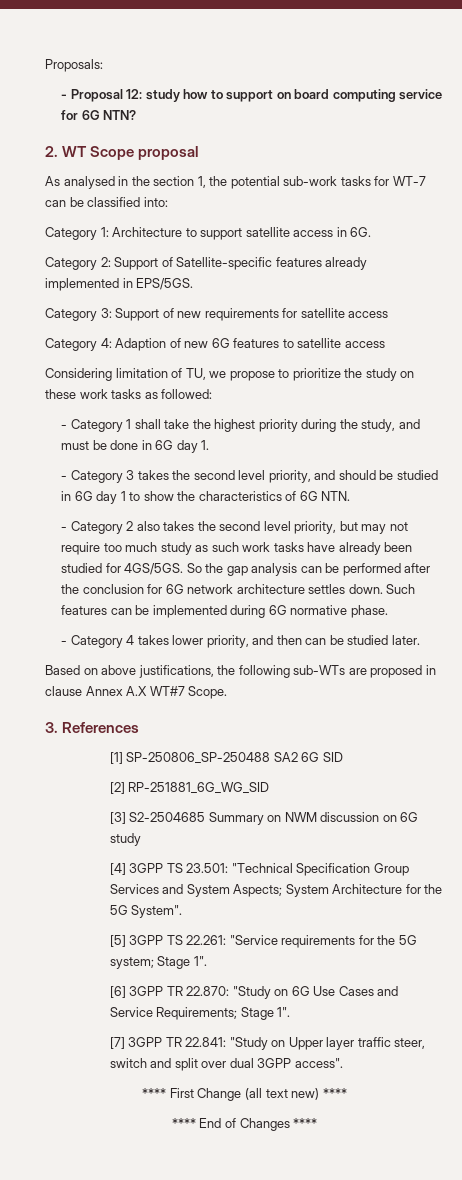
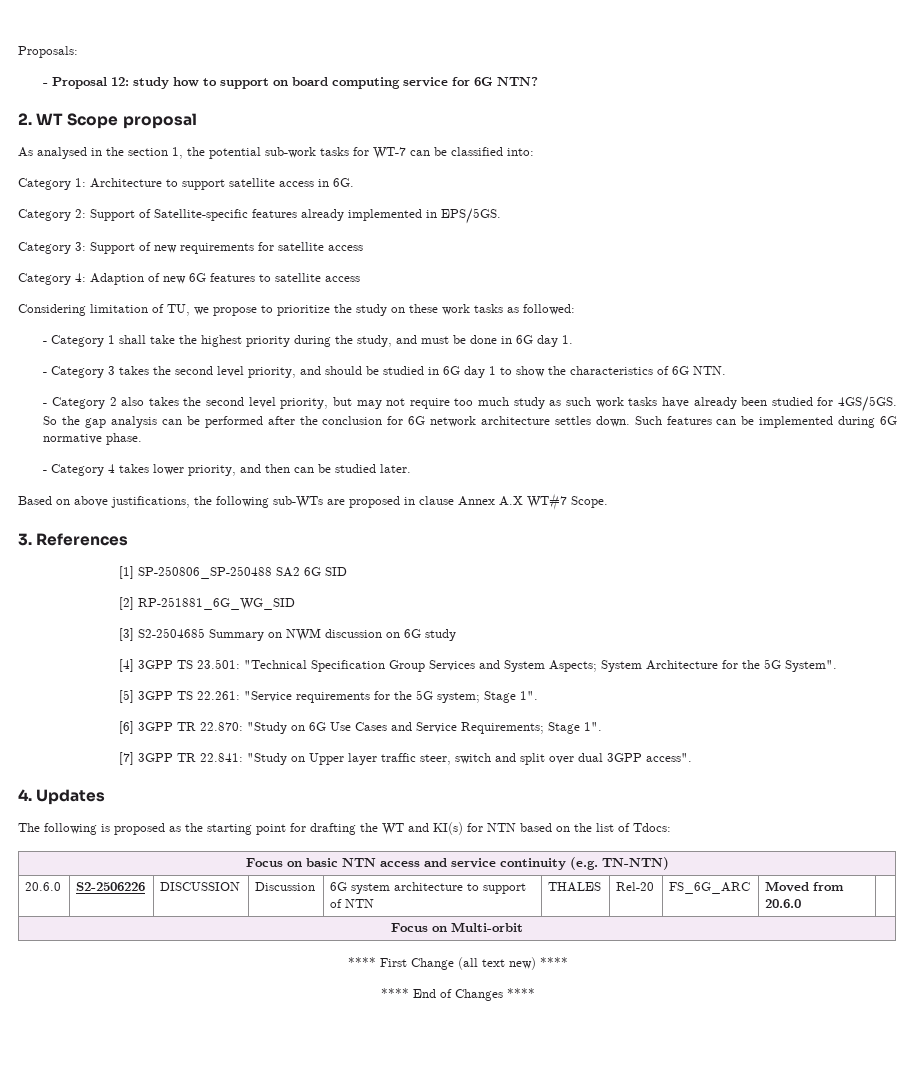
(343, 1063) none -> [18,789,106,805] [18,822,671,835] [245,857,669,870] [25,882,62,891] [76,882,146,891] [160,882,241,891] [255,882,316,891] [330,882,527,894] [330,899,375,908] [548,882,602,892] [616,882,655,891] [669,882,751,894] [765,881,845,892] [765,899,802,908] [391,922,523,932] // 4. Updates // The following is proposed as the starting point for drafting the WT and KI(s) for NTN based on the list of Tdocs: // Focus on basic NTN access and service continuity (e.g. TN-NTN) // 20.6.0 | S2-2506226 | DISCUSSION | Discussion | 6G system architecture to support of NTN | THALES | Rel-20 | FS_6G_ARC | Moved from 20.6.0 | // Focus on Multi-orbit

